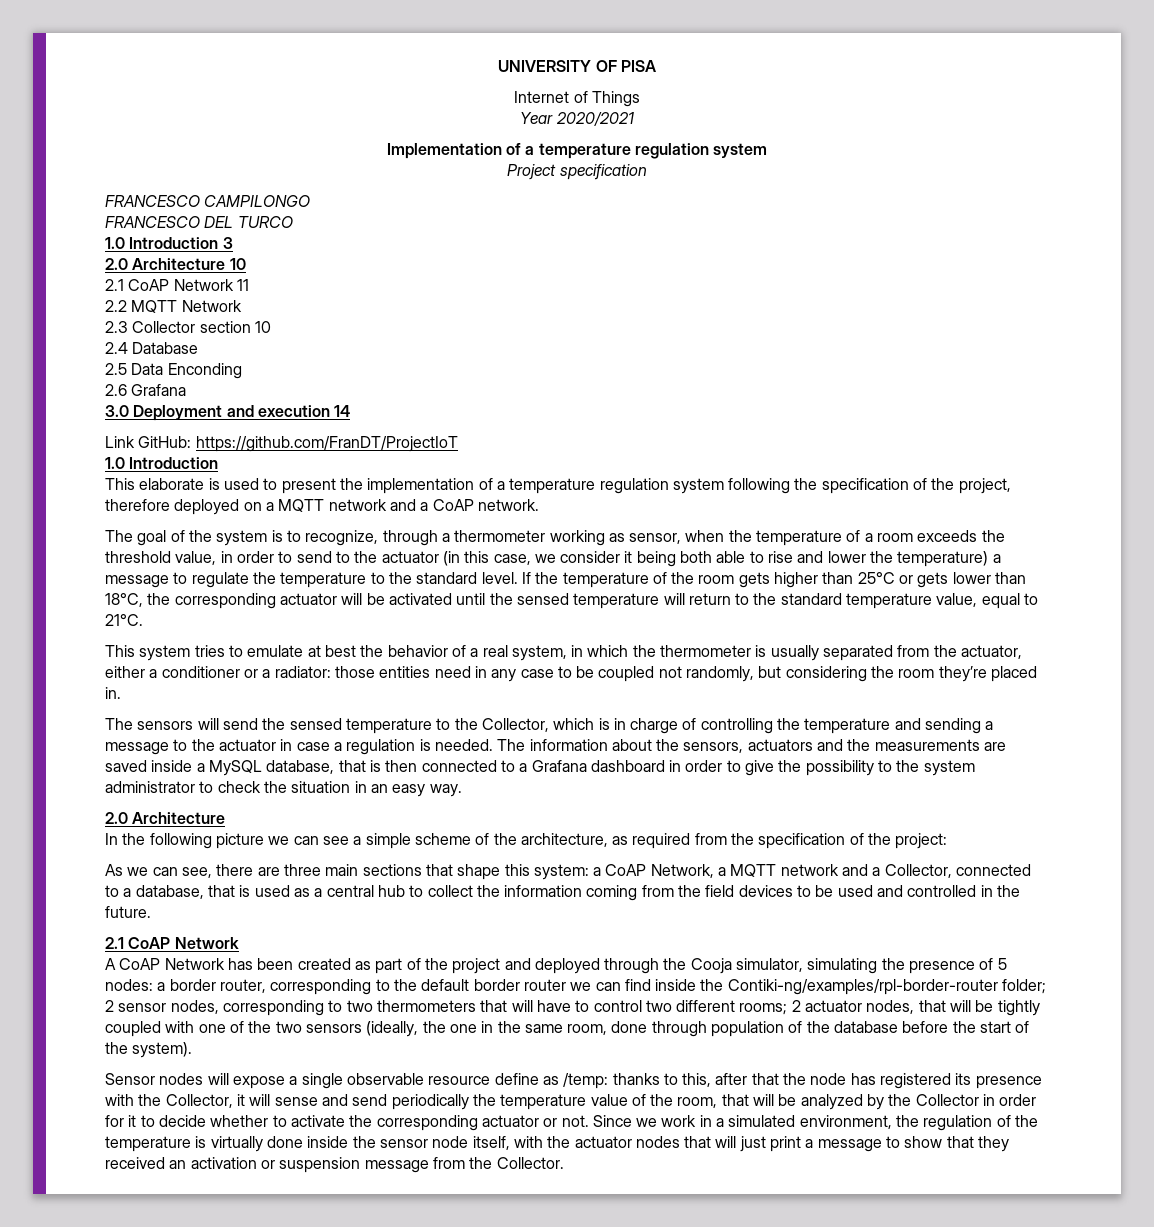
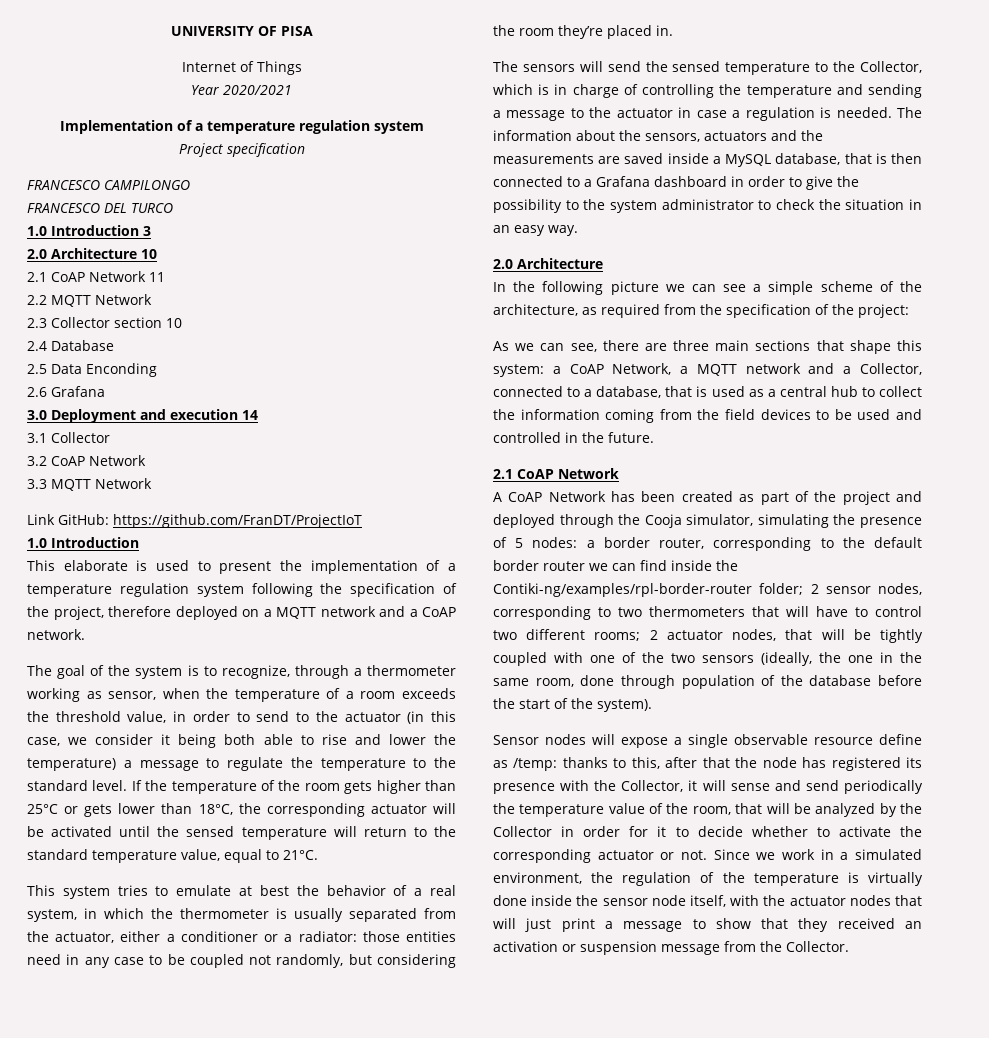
(351, 411) none -> [27,432,110,443] [27,455,146,466] [27,478,152,491] // 3.1 Collector // 3.2 CoAP Network // 3.3 MQTT Network

